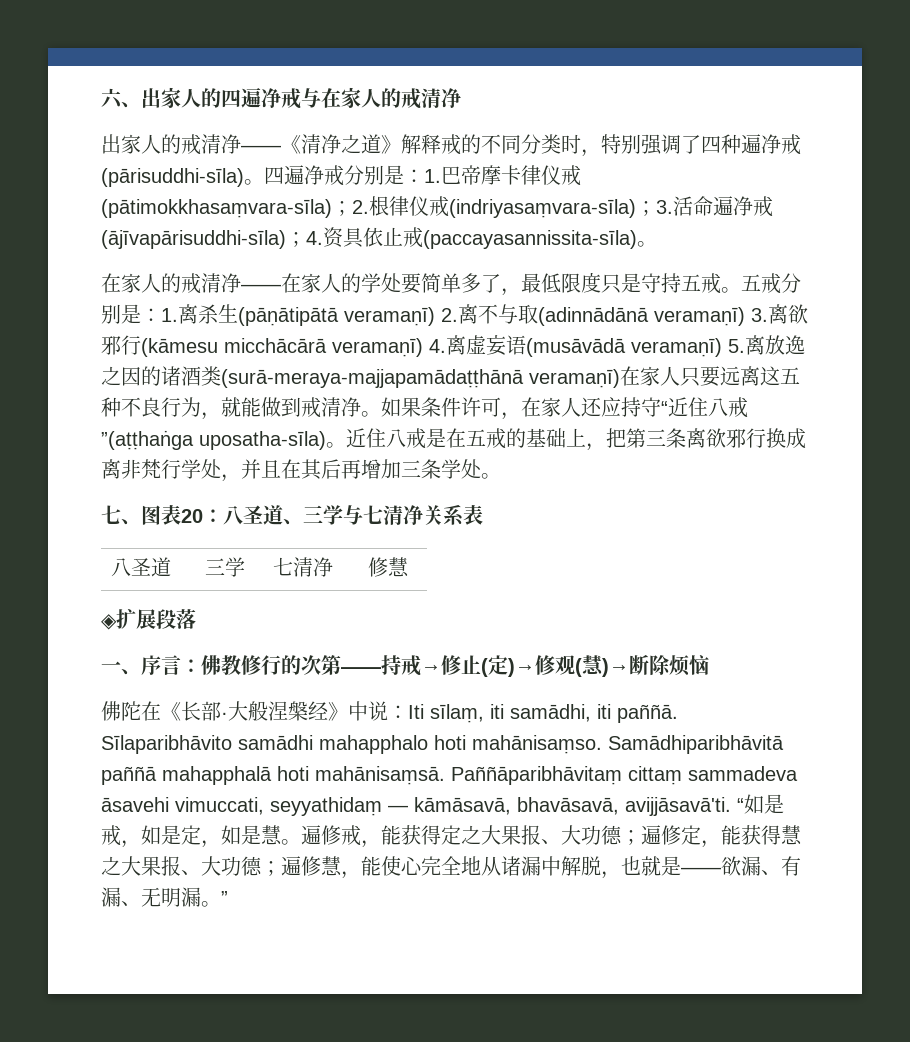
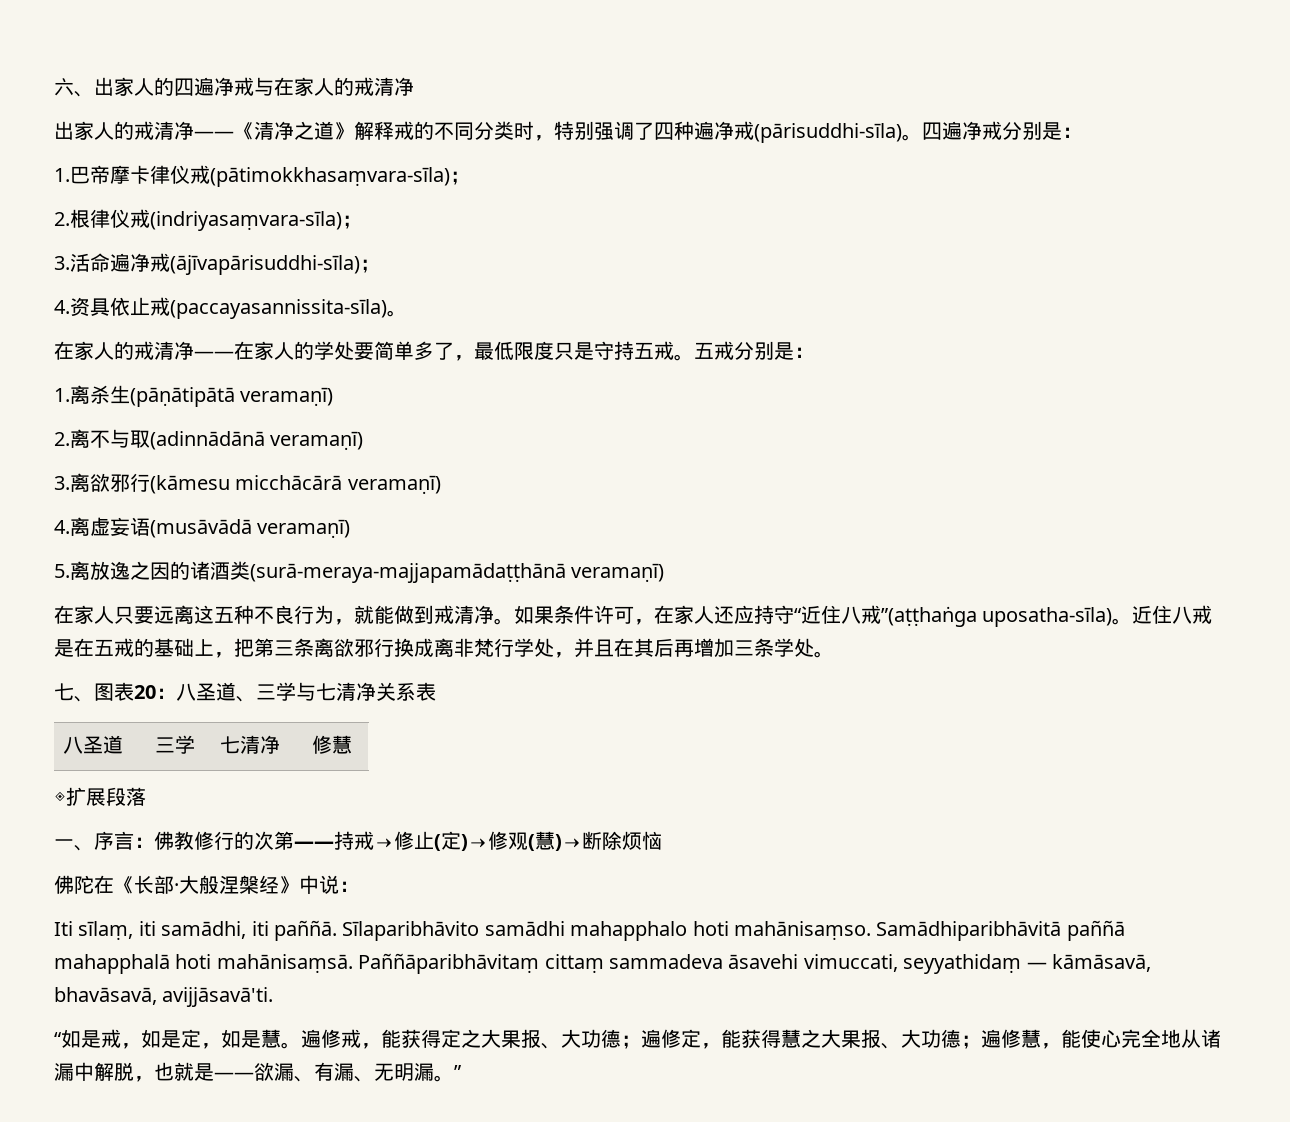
(424, 176) none -> (1082, 132) //
(352, 208) none -> (470, 178) //
(656, 208) none -> (362, 222) //
(306, 239) none -> (380, 266) //
(161, 315) none -> (814, 352) //
(435, 316) none -> (334, 396) //
(745, 316) none -> (364, 440) //
(423, 347) none -> (441, 484) //
(722, 347) none -> (351, 528) //
(620, 378) none -> (665, 572) //
(408, 712) none -> (359, 886) //
(731, 806) none -> (274, 997) //

